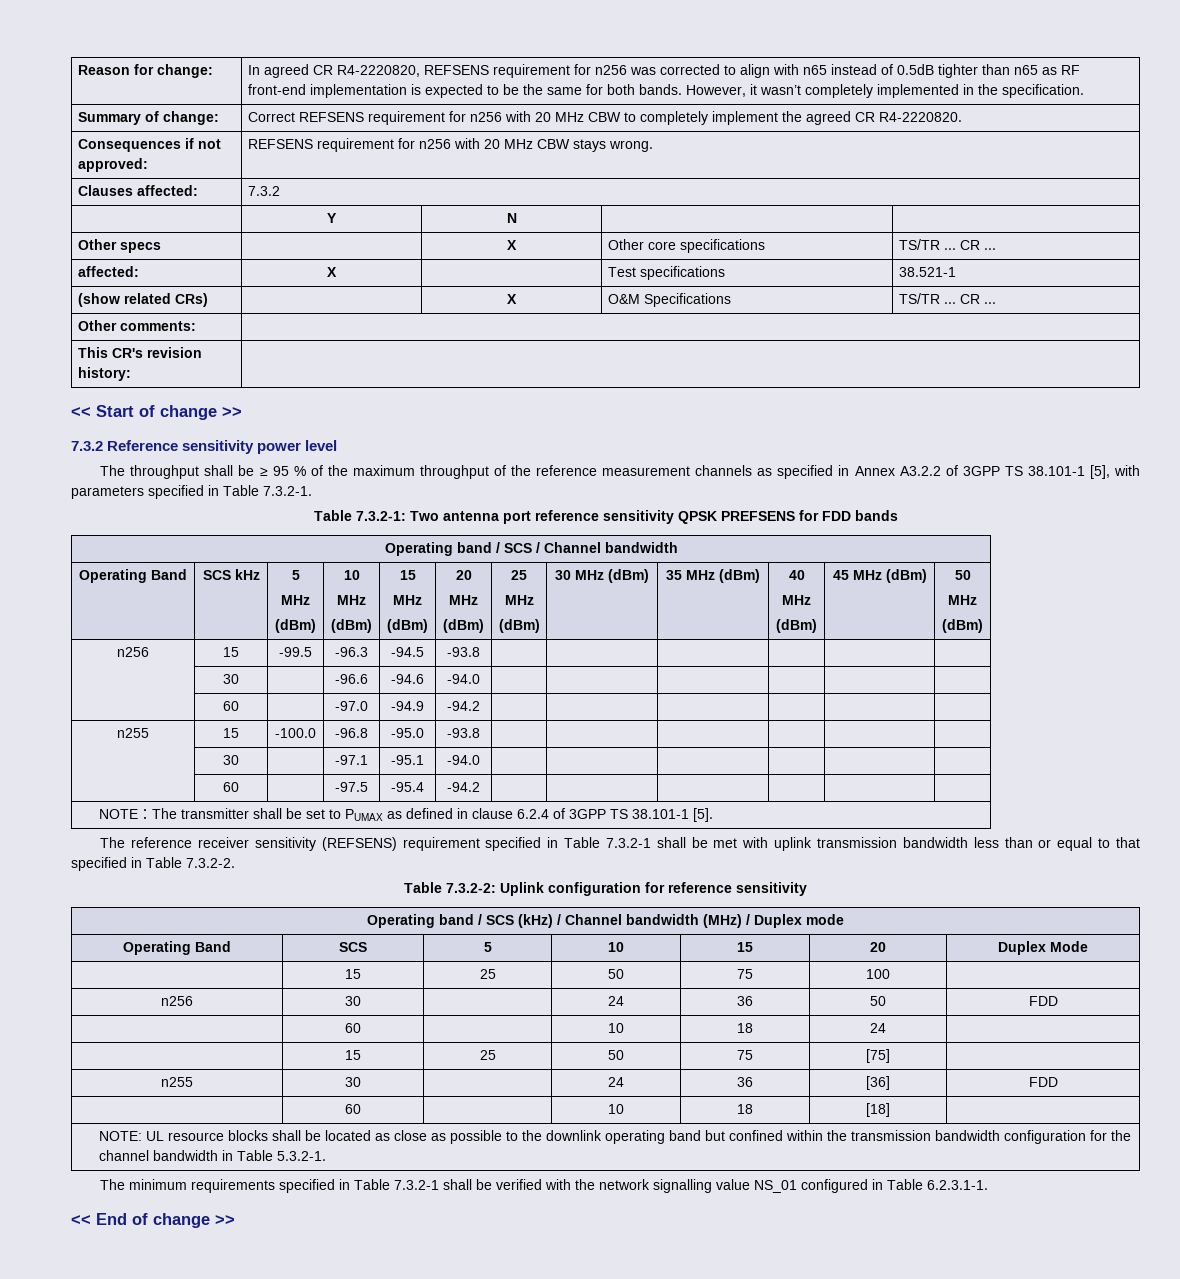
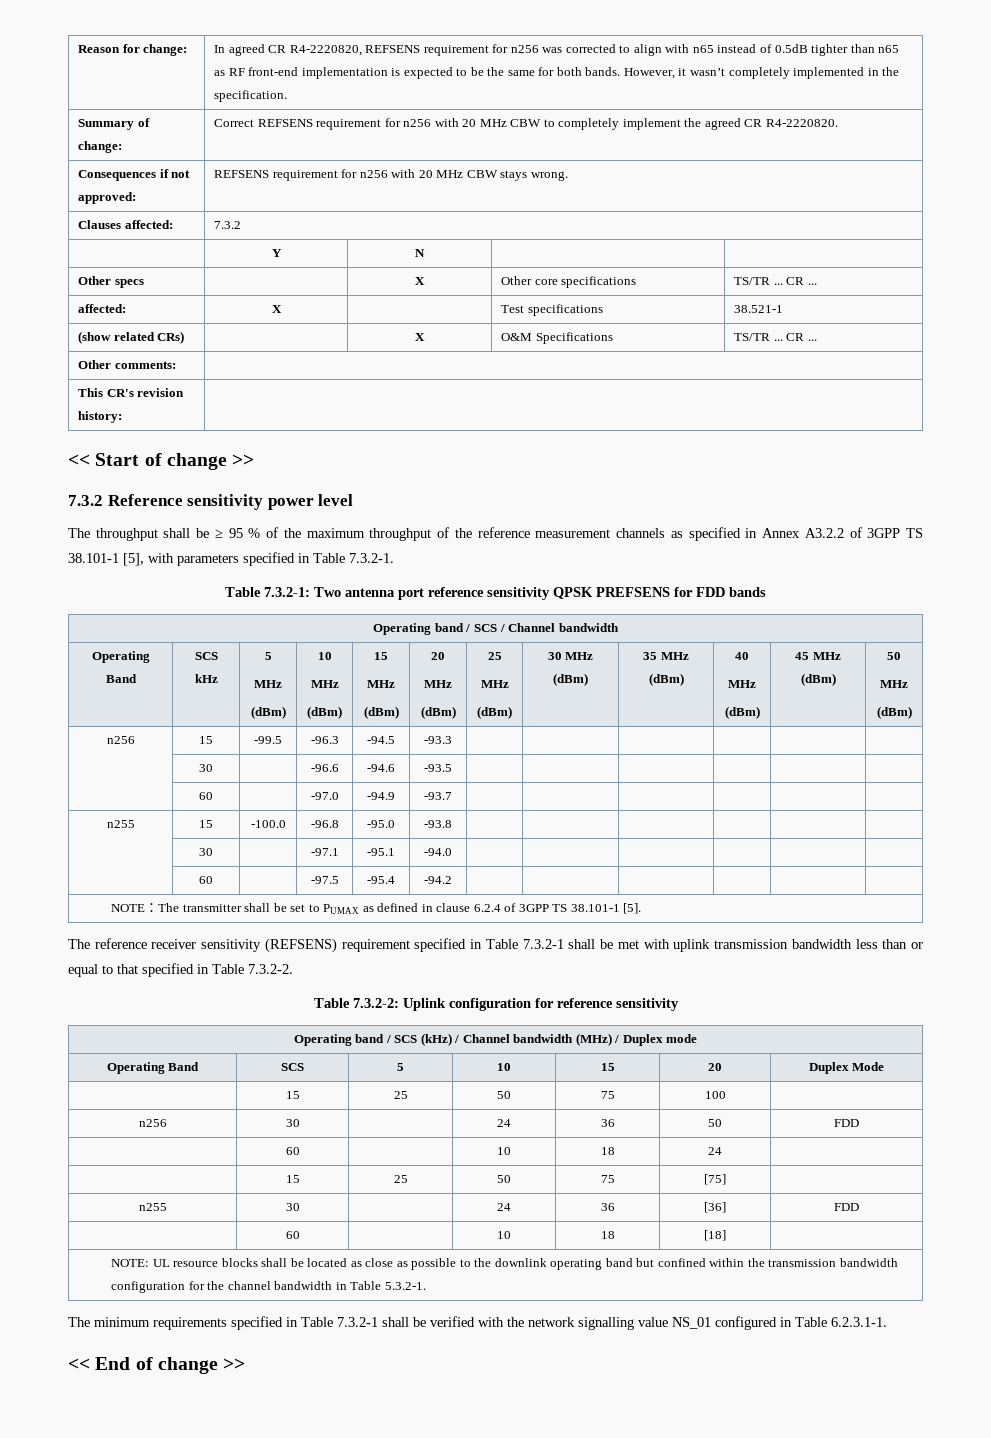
[447,647,480,657] -93.8 -> [424,736,452,744] -93.3
[447,674,480,684] -94.0 -> [424,764,452,772] -93.5
[447,701,480,711] -94.2 -> [424,792,452,800] -93.7

